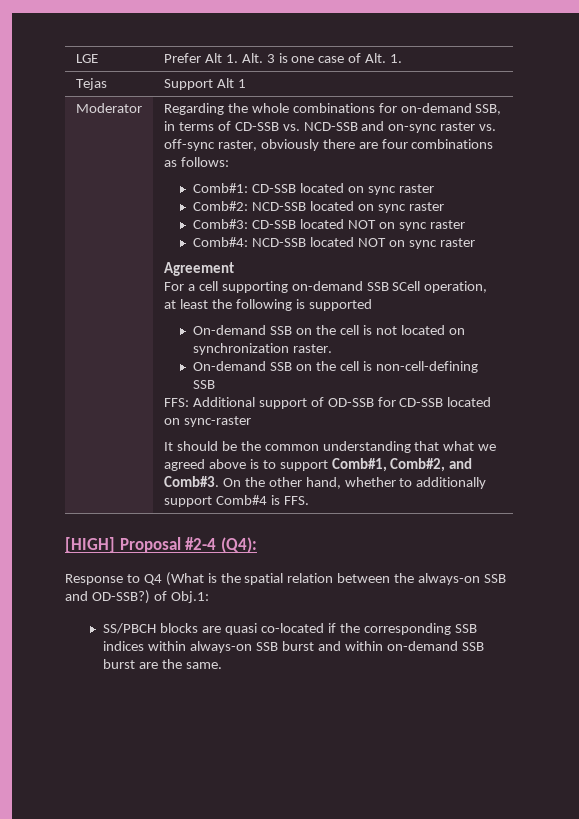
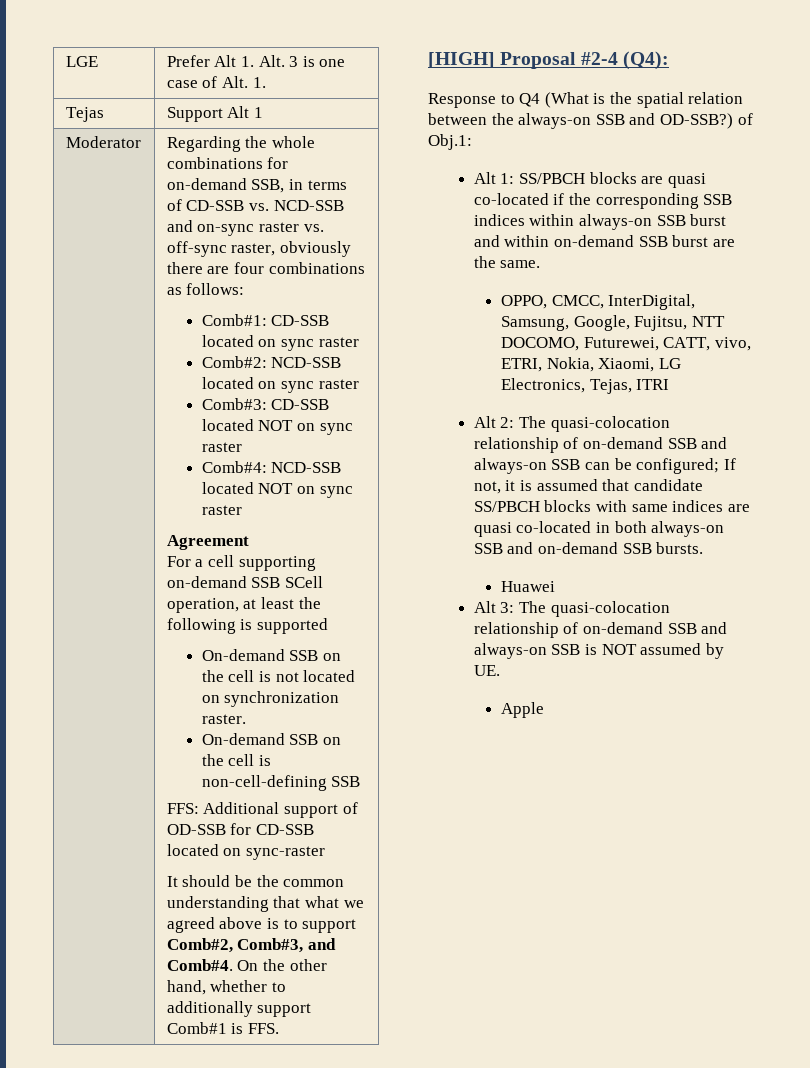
[331,458,473,472] [163,476,219,487] Comb#1, Comb#2, and Comb#3. -> [166,938,337,953] [166,959,233,971] Comb#2, Comb#3, and Comb#4.
[215,495,267,505] Comb#4 -> [166,1022,227,1034] Comb#1
(209, 597) none -> [473,172,515,184] Alt 1:
(223, 665) none -> [500,294,696,310] [500,315,725,331] [500,337,751,351] [500,357,681,372] [500,378,670,394] [473,416,670,432] [473,437,728,453] [473,458,736,474] [473,479,703,494] [473,500,750,512] [473,521,725,537] [473,542,704,554] [500,581,555,592] [473,601,670,617] [473,622,728,638] [473,643,724,659] [473,665,500,676] [500,702,544,718] // OPPO, CMCC, InterDigital, Samsung, Google, Fujitsu, NTT DOCOMO, Futurewei, CATT, vivo, ETRI, Nokia, Xiaomi, LG Electronics, Tejas, ITRI // Alt 2: The quasi-colocation relationship of on-demand SSB and always-on SSB can be configured; If not, it is assumed that candidate SS/PBCH blocks with same indices are quasi co-located in both always-on SSB and on-demand SSB bursts. // Huawei // Alt 3: The quasi-colocation relationship of on-demand SSB and always-on SSB is NOT assumed by UE. // Apple

